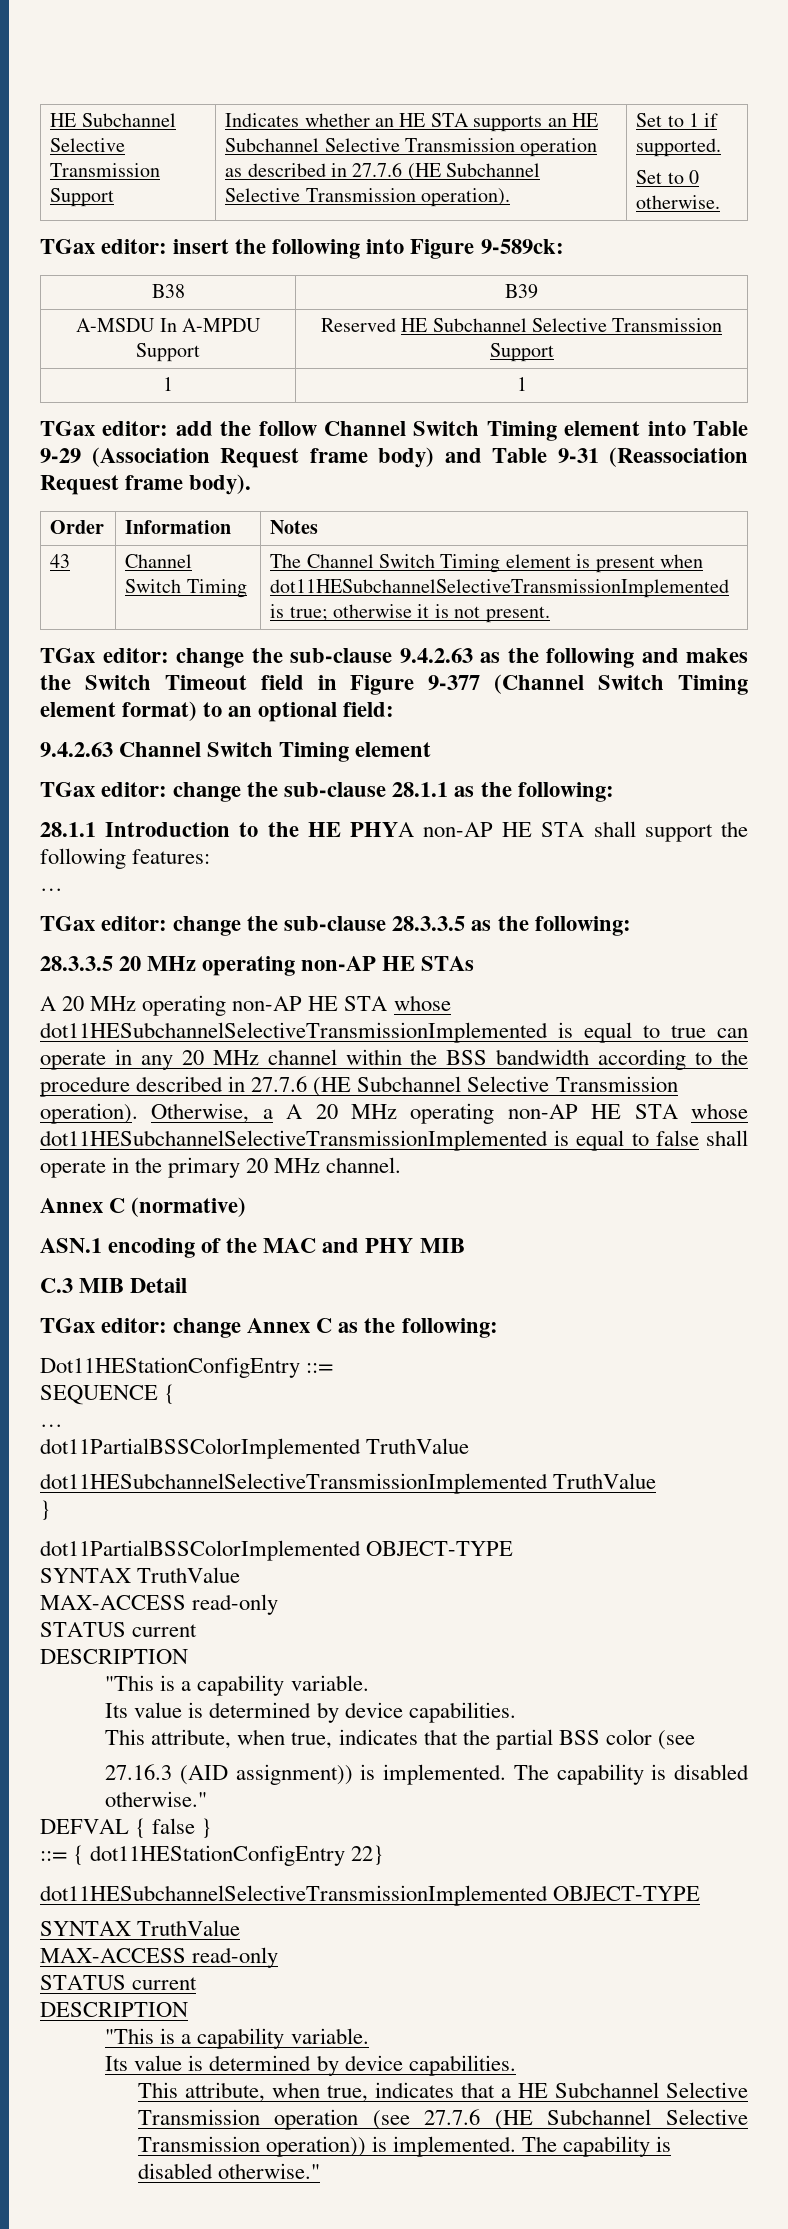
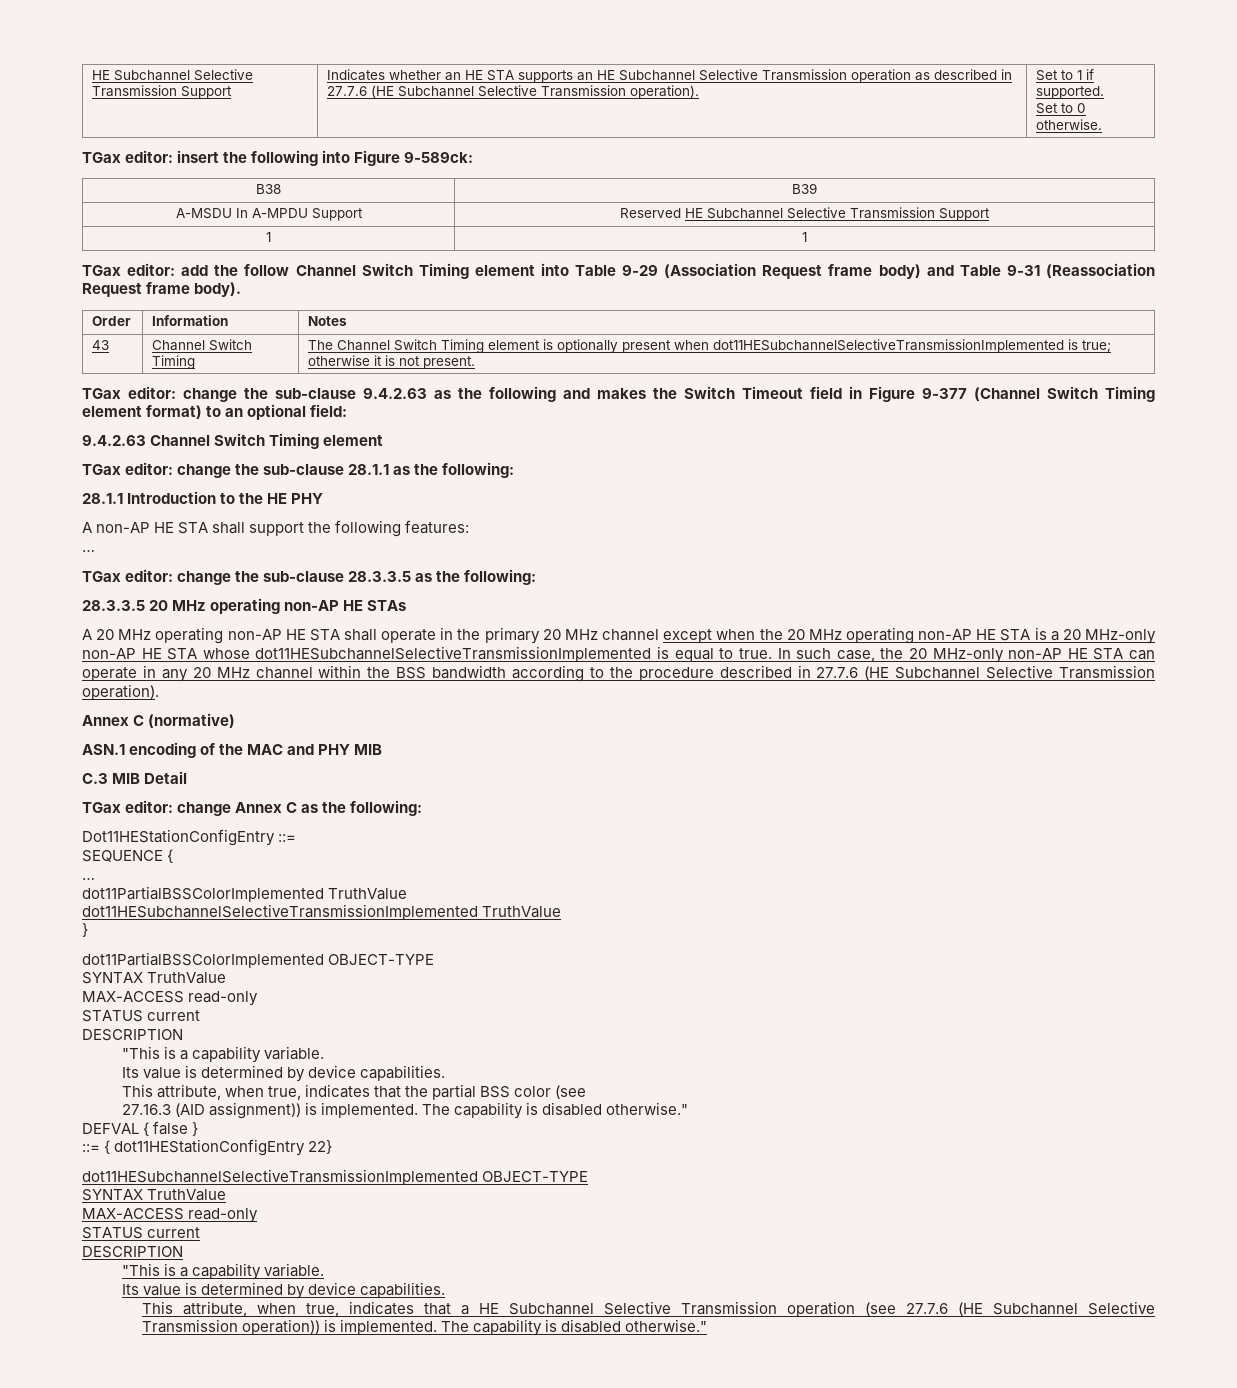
(591, 561) none -> [557,339,619,353] optionally
[349,822,414,837] PHYA -> [291,493,324,504] [82,522,92,533] PHY // A
[393,995,451,1011] [40,1022,706,1043] whose dot11HESubchannelSelectiveTransmissionImplemented is equal to true -> [344,627,1156,644] [82,646,1124,663] shall operate in the primary 20 MHz channel except when the 20 MHz operating non-AP HE STA is a 20 MHz-only non-AP HE STA whose dot11HESubchannelSelectiveTransmissionImplemented is equal to true. In such case, the 20 MHz-only non-AP HE STA
[151,1103,748,1124] [40,1130,749,1151] [40,1157,402,1178] Otherwise, a A 20 MHz operating non-AP HE STA whose dot11HESubchannelSelectiveTransmissionImplemented is equal to false shall operate in the primary 20 MHz channel. -> (159, 692) none

